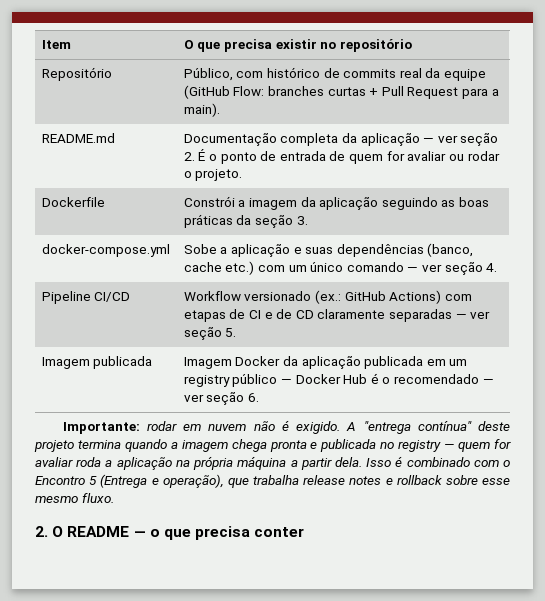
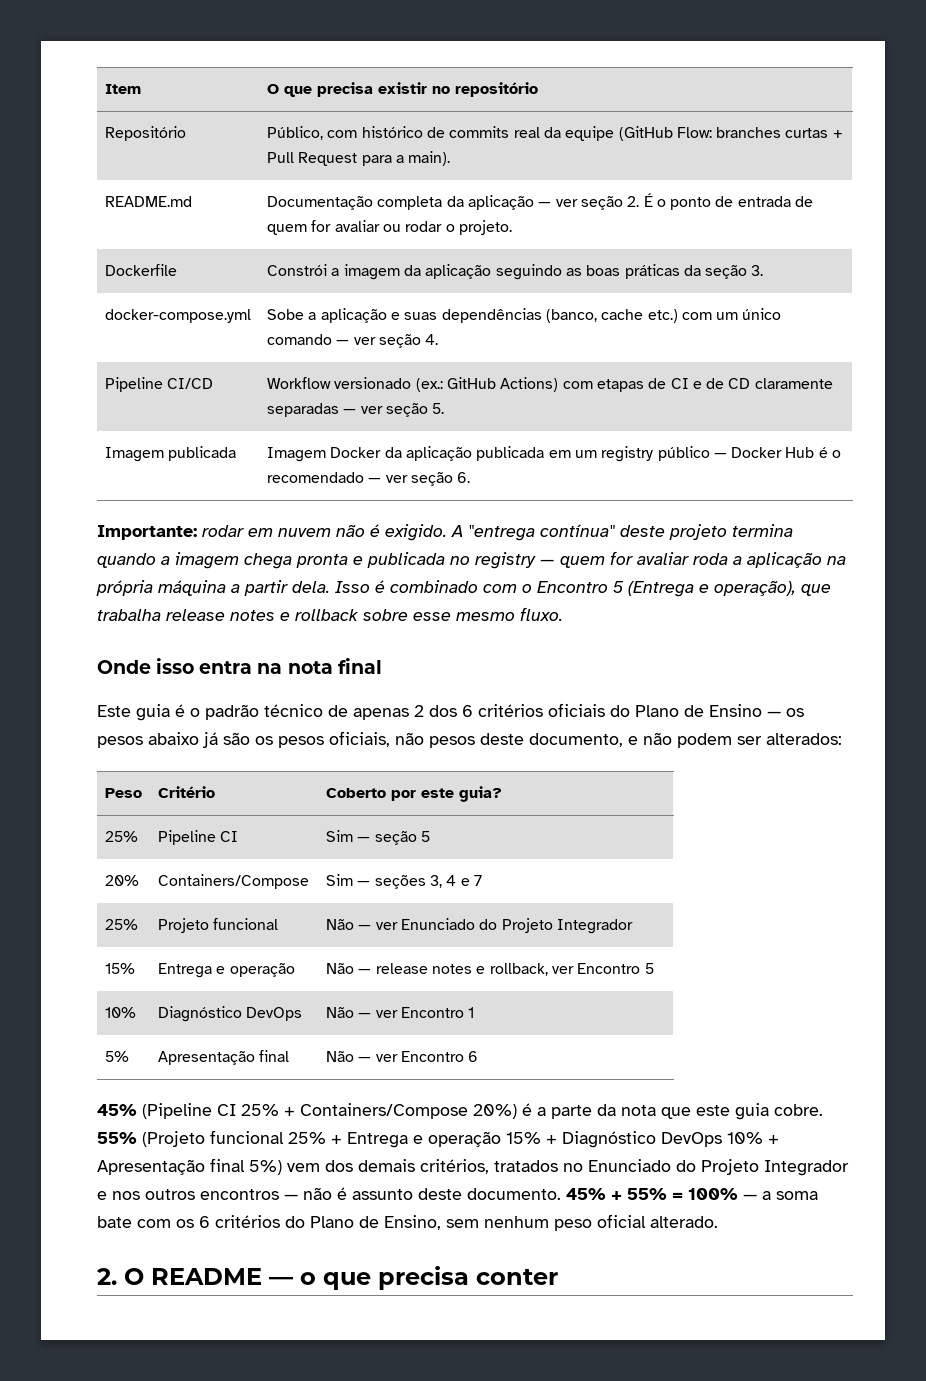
(114, 498) none -> [97,658,382,674] [97,703,804,721] [97,731,842,748] [104,788,142,798] [157,786,215,798] [325,786,502,802] [104,831,138,842] [157,830,239,845] [325,830,430,845] [104,875,139,886] [157,874,309,889] [325,874,482,889] [104,919,138,930] [157,918,279,933] [325,918,633,934] [104,963,135,974] [157,963,295,978] [325,963,654,976] [104,1007,136,1018] [157,1006,303,1022] [325,1007,475,1018] [104,1051,129,1062] [157,1050,290,1065] [325,1051,479,1062] [97,1103,823,1120] [97,1130,779,1148] [97,1158,849,1176] [97,1187,818,1200] [97,1214,718,1231] // Onde isso entra na nota final // Este guia é o padrão técnico de apenas 2 dos 6 critérios oficiais do Plano de Ensino — os pesos abaixo já são os pesos oficiais, não pesos deste documento, e não podem ser alterados: // Peso | Critério | Coberto por este guia? // 25% | Pipeline CI | Sim — seção 5 // 20% | Containers/Compose | Sim — seções 3, 4 e 7 // 25% | Projeto funcional | Não — ver Enunciado do Projeto Integrador // 15% | Entrega e operação | Não — release notes e rollback, ver Encontro 5 // 10% | Diagnóstico DevOps | Não — ver Encontro 1 // 5% | Apresentação final | Não — ver Encontro 6 // 45% (Pipeline CI 25% + Containers/Compose 20%) é a parte da nota que este guia cobre. 55% (Projeto funcional 25% + Entrega e operação 15% + Diagnóstico DevOps 10% + Apresentação final 5%) vem dos demais critérios, tratados no Enunciado do Projeto Integrador e nos outros encontros — não é assunto deste documento. 45% + 55% = 100% — a soma bate com os 6 critérios do Plano de Ensino, sem nenhum peso oficial alterado.

